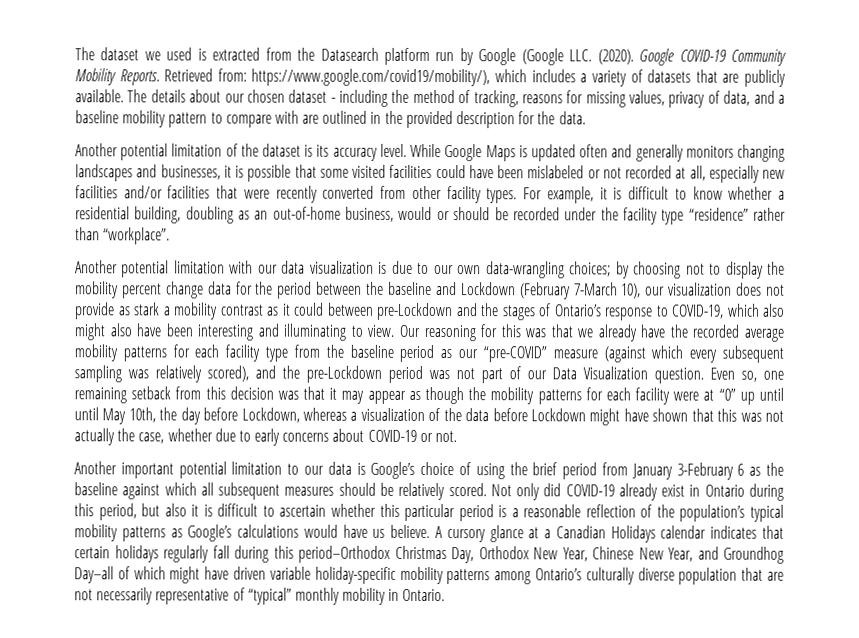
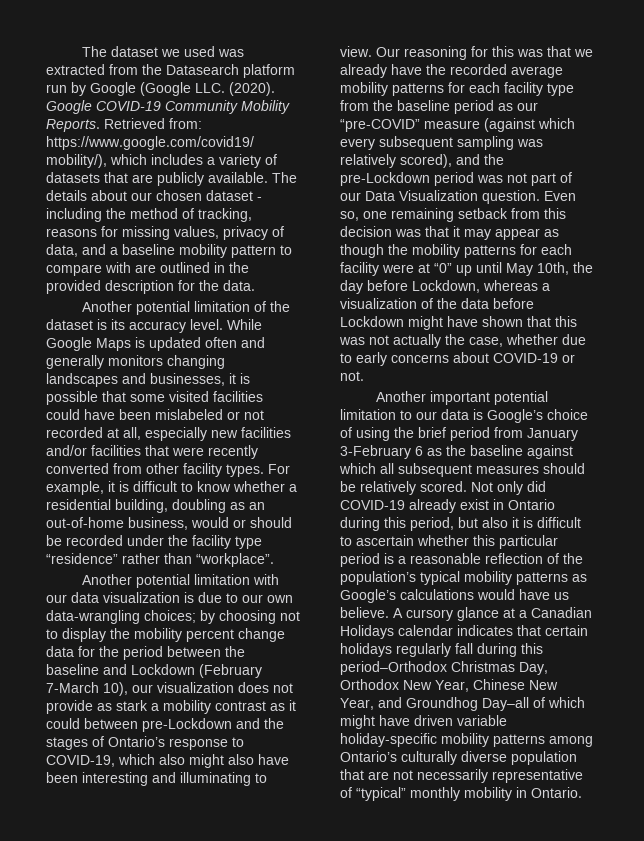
[197,48,207,61] is -> [217,49,244,57] was
[74,407,99,421] until -> (502, 267) none

